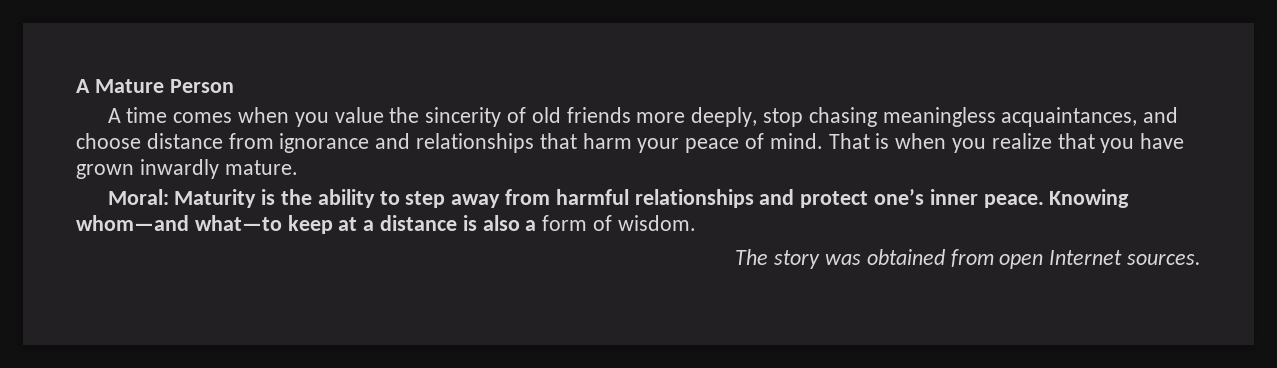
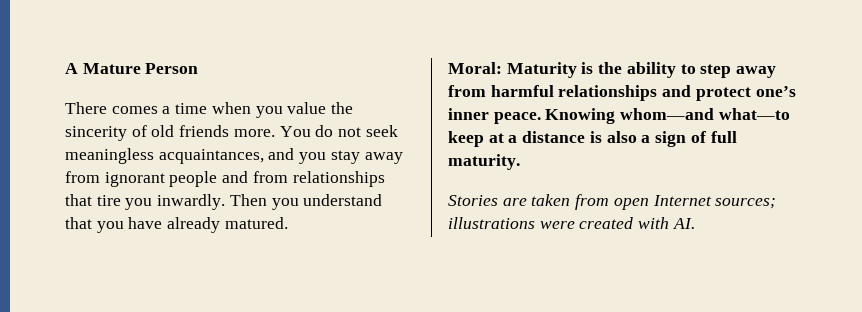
[107,107,233,123] A time comes -> [65,102,208,114] There comes a time
[636,107,1179,127] [76,133,1185,153] [76,159,298,179] more deeply, stop chasing meaningless acquaintances, and choose distance from ignorance and relationships that harm your peace of mind. That is when you realize that you have grown inwardly mature. -> [233,125,398,137] [65,148,403,164] [65,171,385,187] [65,194,383,210] [65,217,288,233] more. You do not seek meaningless acquaintances, and you stay away from ignorant people and from relationships that tire you inwardly. Then you understand that you have already matured.
[542,215,696,231] [735,249,1201,269] form of wisdom. // The story was obtained from open Internet sources. -> [655,131,737,147] [448,154,520,170] [448,194,777,210] [448,217,695,229] sign of full maturity. // Stories are taken from open Internet sources; illustrations were created with AI.

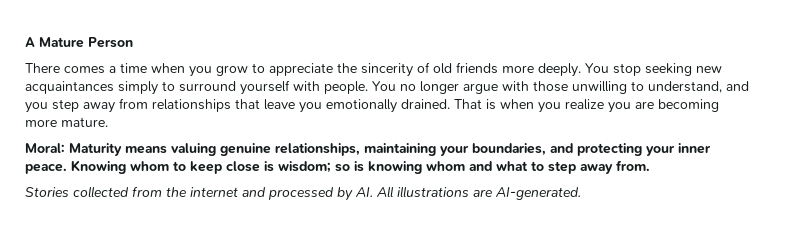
[287,102,327,114] value -> [216,63,333,76] grow to appreciate
[233,125,398,137] [65,148,264,164] more. You do not seek meaningless acquaintances, -> [502,63,722,77] [25,80,722,95] more deeply. You stop seeking new acquaintances simply to surround yourself with people. You no longer argue with those unwilling to understand,
[330,150,403,164] [65,171,385,187] [65,194,383,210] [65,217,288,233] [448,62,777,78] [448,85,796,101] [448,108,790,124] [448,131,737,147] [448,154,520,170] [448,194,777,210] [448,217,695,229] stay away from ignorant people and from relationships that tire you inwardly. Then you understand that you have already matured. // Moral: Maturity is the ability to step away from harmful relationships and protect one’s inner peace. Knowing whom—and what—to keep at a distance is also a sign of full maturity. // Stories are taken from open Internet sources; illustrations were created with AI. -> [52,98,719,113] [25,117,108,127] [25,143,711,156] [25,160,650,174] [25,186,581,201] step away from relationships that leave you emotionally drained. That is when you realize you are becoming more mature. // Moral: Maturity means valuing genuine relationships, maintaining your boundaries, and protecting your inner peace. Knowing whom to keep close is wisdom; so is knowing whom and what to step away from. // Stories collected from the internet and processed by AI. All illustrations are AI-generated.

